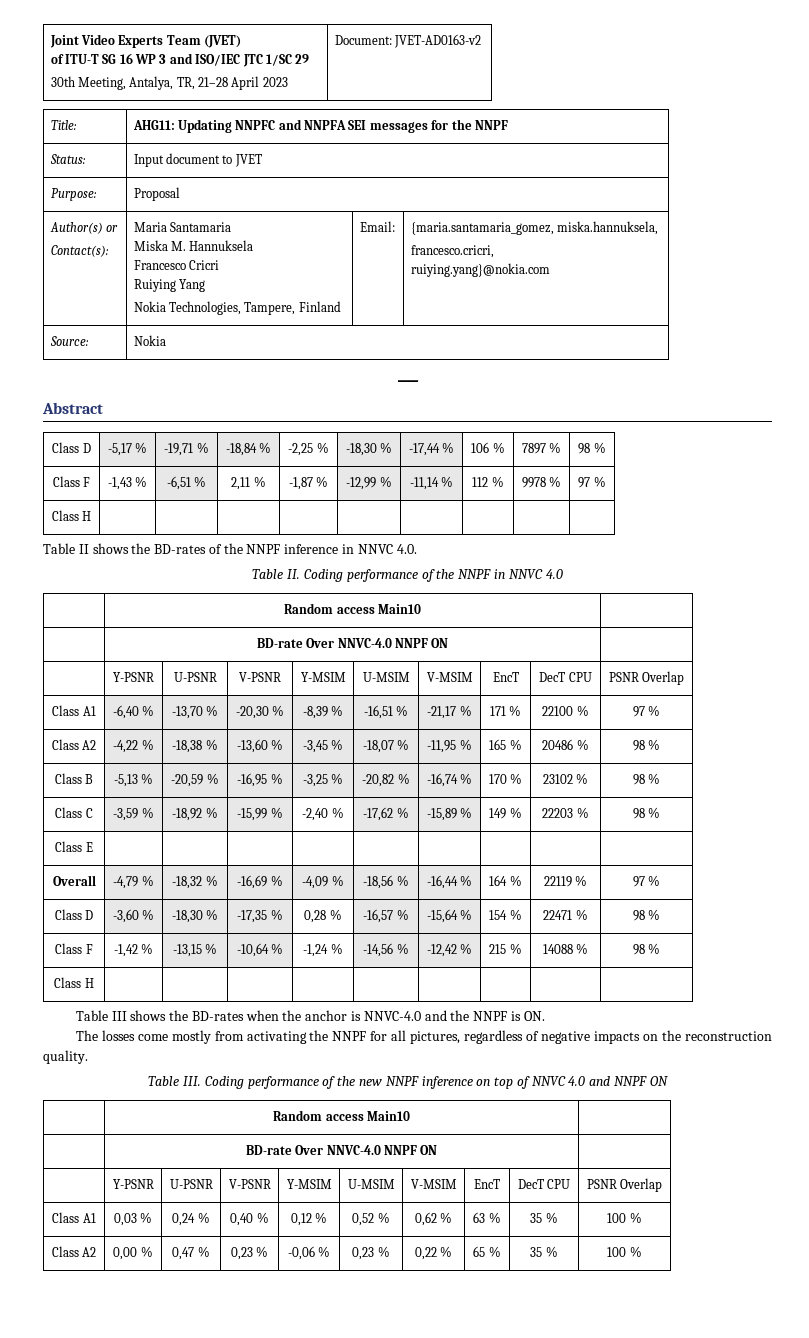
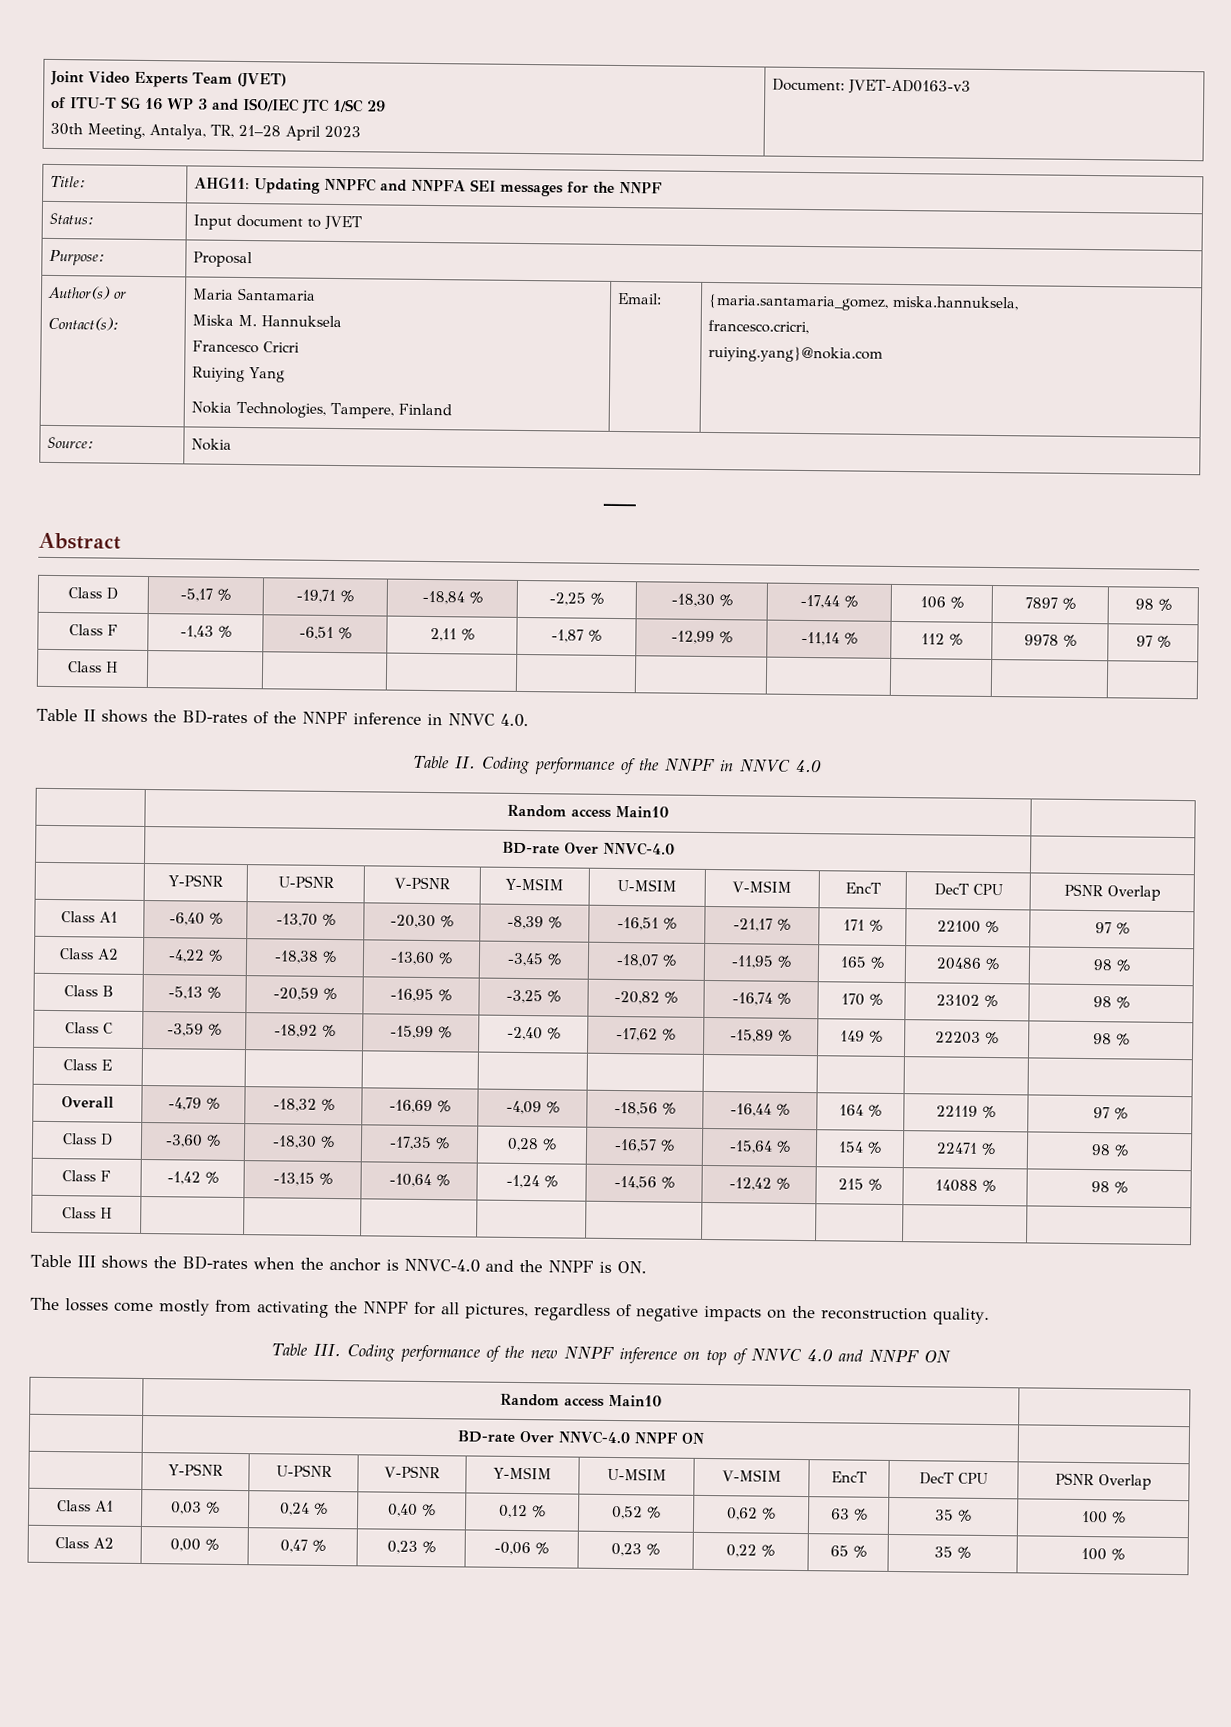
[393,34,481,48] JVET-AD0163-v2 -> [847,79,971,95] JVET-AD0163-v3
[394,638,449,648] NNPF ON -> (675, 848) none

